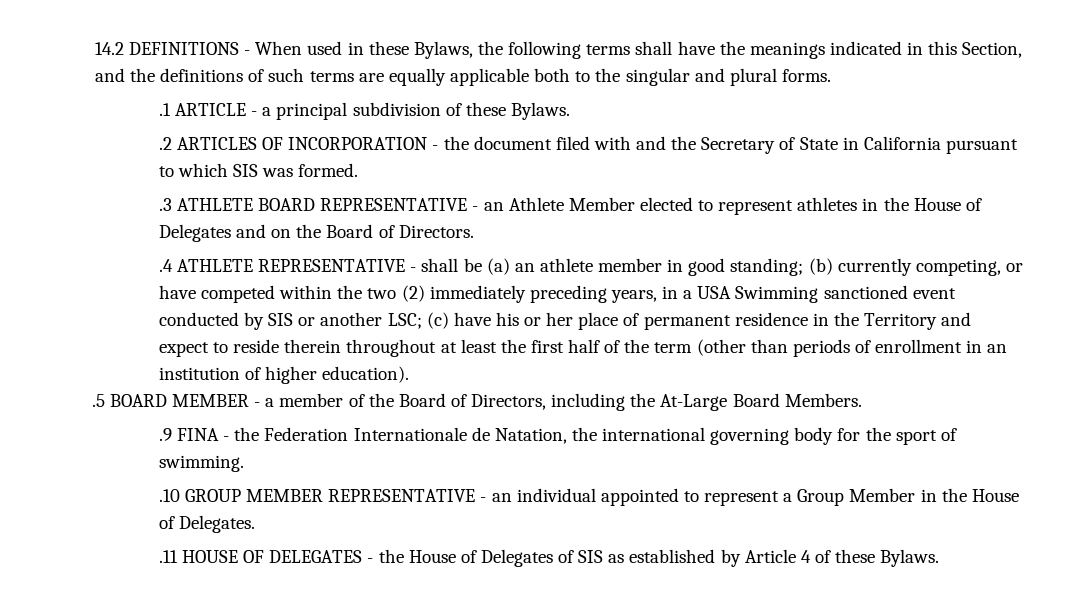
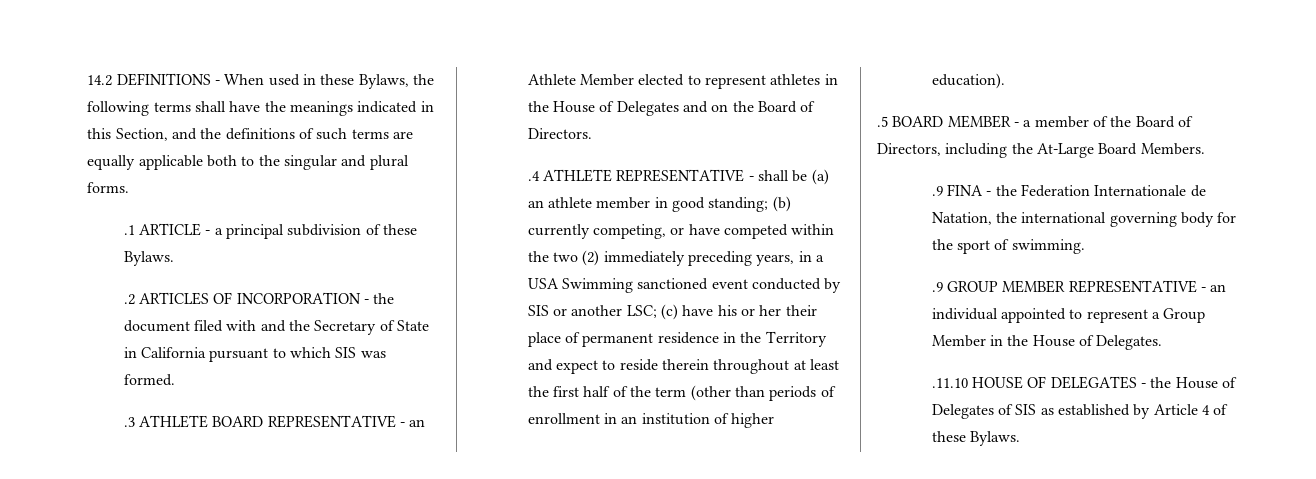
(574, 319) none -> [785,305,817,316] their
[158,489,180,502] .10 -> [931,282,943,292] .9
[158,550,178,563] .11 -> [931,378,968,388] .11.10

